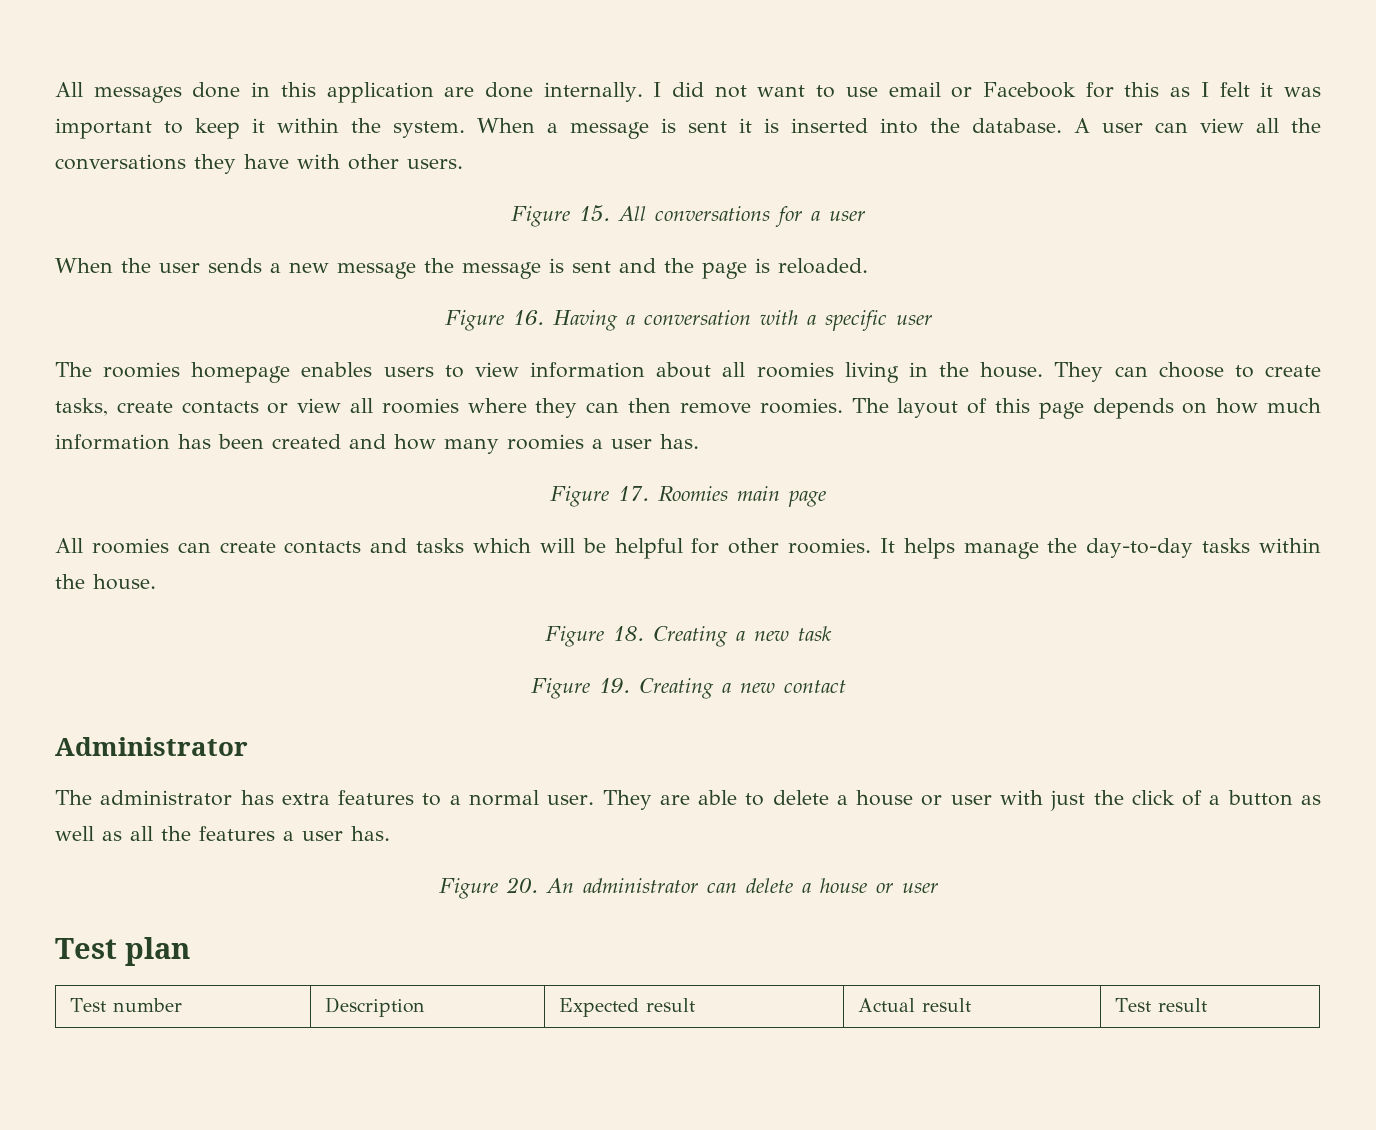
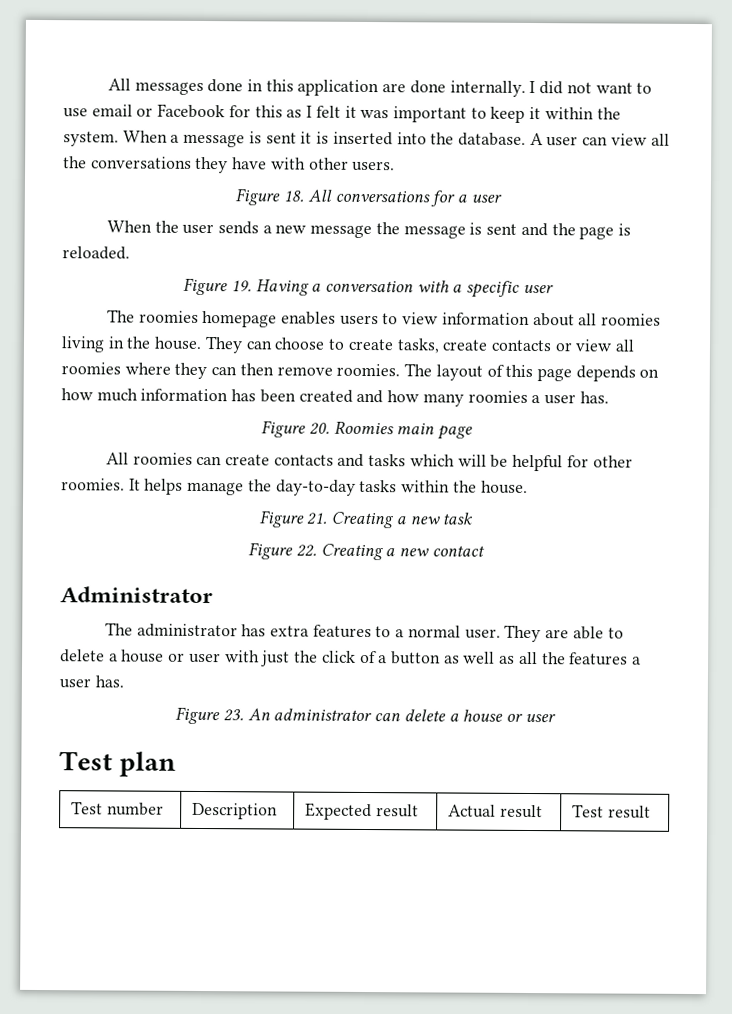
[579,205,610,222] 15. -> [283,190,305,202] 18.
[512,310,544,325] 16. -> [230,280,252,292] 19.
[618,486,649,501] 17. -> [308,422,330,435] 20.
[613,626,644,641] 18. -> [306,512,328,525] 21.
[598,678,630,693] 19. -> [295,544,317,557] 22.
[505,877,538,893] 20. -> [222,709,244,722] 23.

